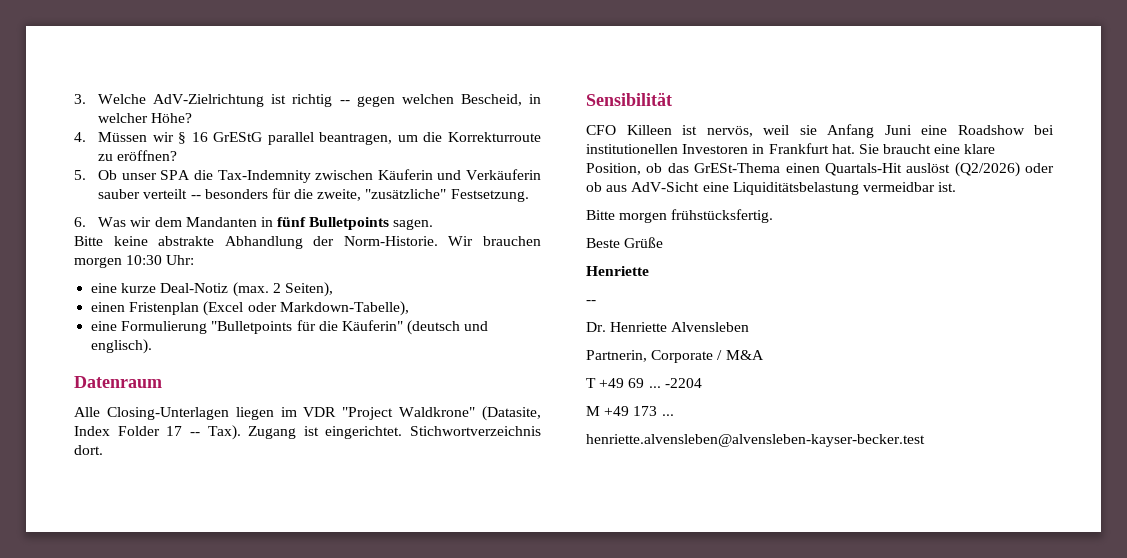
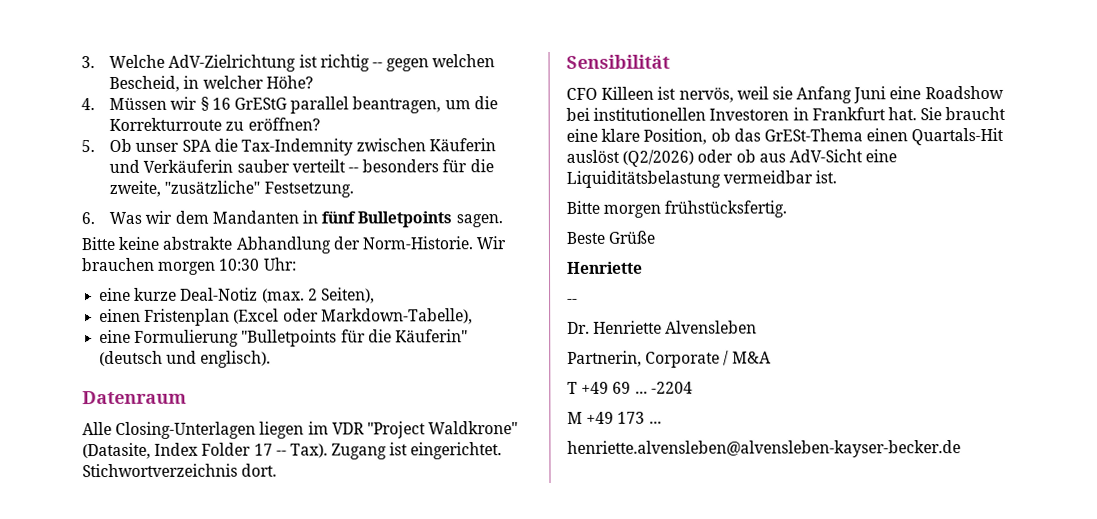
[586,434,925,447] henriette.alvensleben@alvensleben-kayser-becker.test -> [567,440,961,458] henriette.alvensleben@alvensleben-kayser-becker.de

